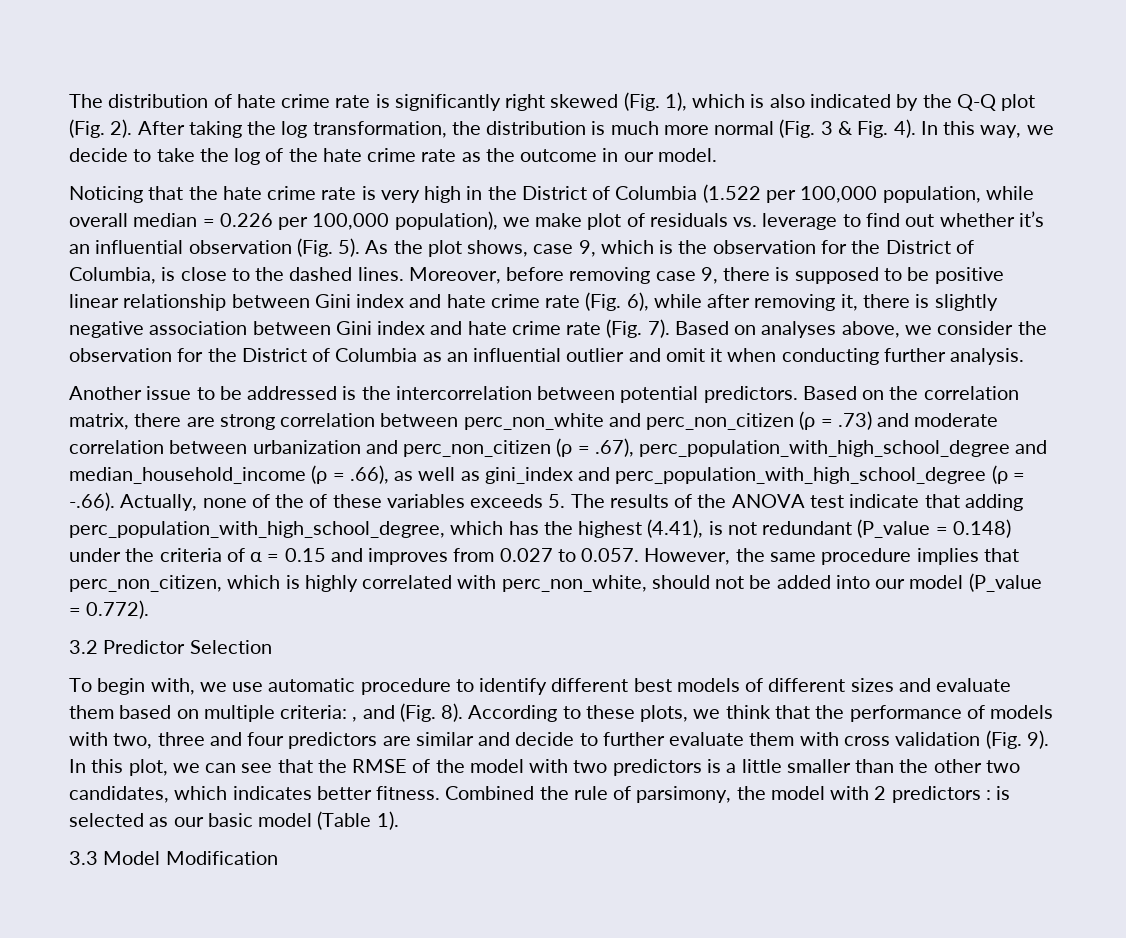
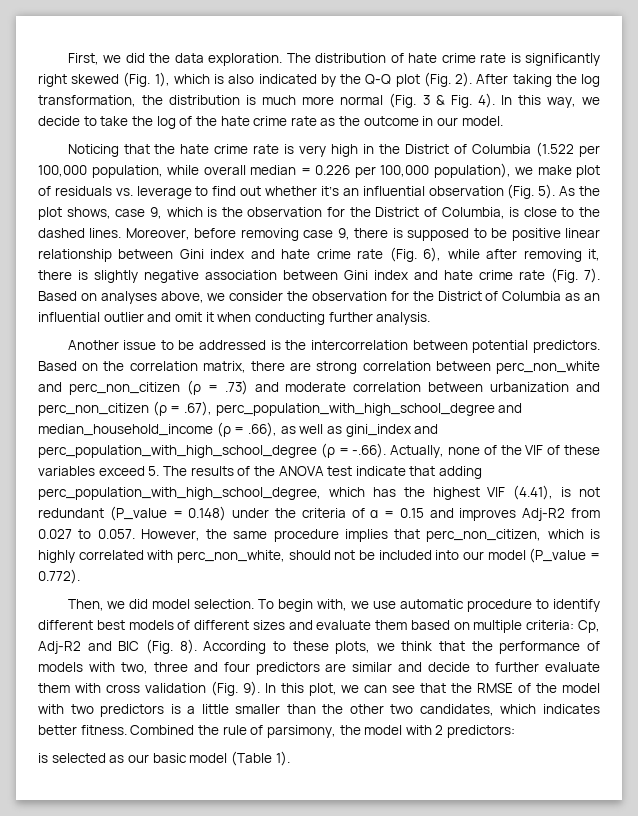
(69, 101) none -> [67,53,283,66] First, we did the data exploration.
(305, 501) none -> [525,445,544,455] VIF
[470,494,544,508] exceeds -> [98,466,145,476] exceed
(643, 529) none -> [487,487,506,497] VIF
(449, 556) none -> [522,508,566,521] Adj-R2
[776,575,831,589] added -> [378,550,432,560] included
[69,640,272,654] 3.2 Predictor Selection // -> [67,599,255,611] Then, we did model selection.
[352,705,395,722] , and -> [578,620,600,633] [38,641,140,654] Cp, Adj-R2 and BIC
[891,786,991,803] predictors : -> [447,725,516,738] predictors: //
[69,851,278,865] // 3.3 Model Modification -> (290, 758) none

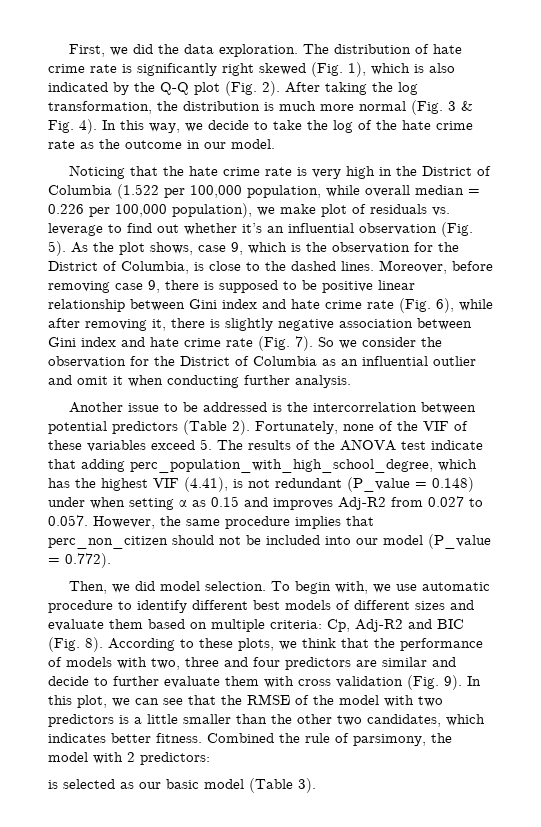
[38,291,204,304] Based on analyses above, -> [318,337,334,347] So
[533,340,600,353] [38,361,600,374] [38,380,601,395] [38,401,523,416] [38,422,439,437] [38,443,445,458] predictors. Based on the correlation matrix, there are strong correlation between perc_non_white and perc_non_citizen (ρ = .73) and moderate correlation between urbanization and perc_non_citizen (ρ = .67), perc_population_with_high_school_degree and median_household_income (ρ = .66), as well as gini_index and perc_population_with_high_school_degree (ρ = -.66). Actually, -> [112,420,338,435] predictors (Table 2). Fortunately,
[274,508,395,518] the criteria of α = -> [90,497,206,510] when setting α as
[426,529,600,542] [38,550,285,563] perc_non_citizen, which is highly correlated with perc_non_white, -> [48,536,168,549] perc_non_citizen
[275,751,290,766] 1). -> [298,778,316,793] 3).

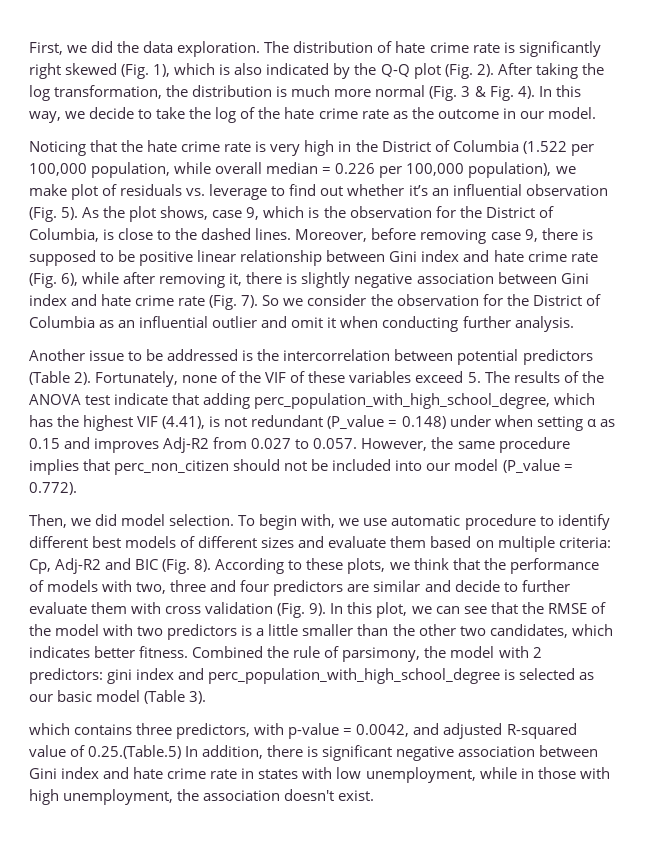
(210, 758) // -> [107,668,501,684] gini index and perc_population_with_high_school_degree
(316, 785) none -> [29,723,577,739] [29,745,599,761] [29,767,610,783] [29,789,375,805] // which contains three predictors, with p-value = 0.0042, and adjusted R-squared value of 0.25.(Table.5) In addition, there is significant negative association between Gini index and hate crime rate in states with low unemployment, while in those with high unemployment, the association doesn't exist.

